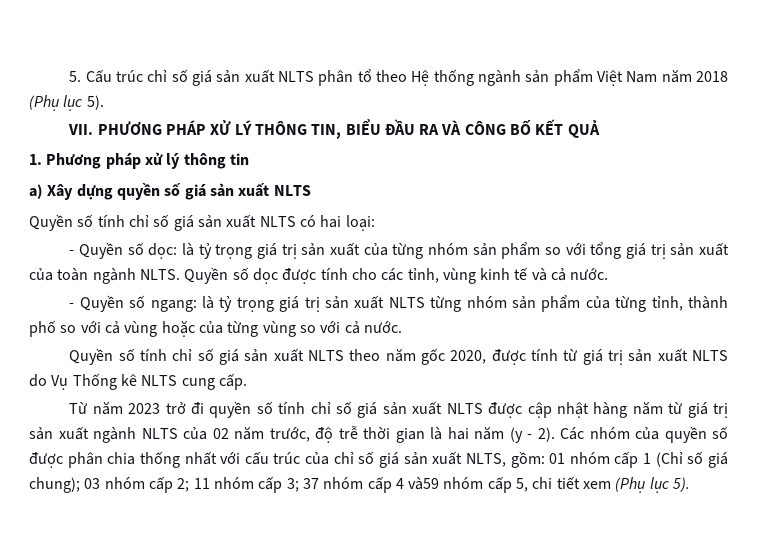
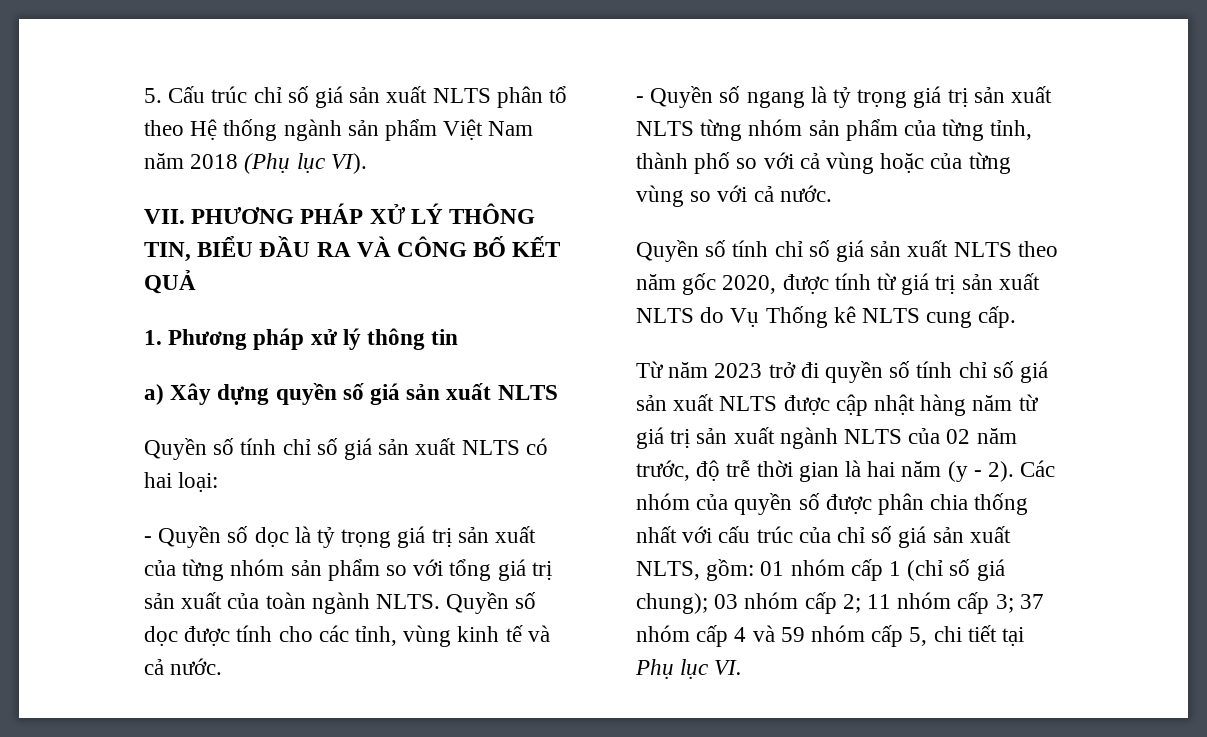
[86,95,104,110] 5). -> [330,153,367,174] VI).
[148,243,178,259] dọc: -> [254,527,289,547] dọc
[150,300,197,312] ngang: -> [746,91,805,108] ngang
[655,452,683,467] (Chỉ -> [907,560,944,581] (chỉ
[408,477,440,490] và59 -> [752,625,805,642] và 59
[583,477,691,493] xem (Phụ lục 5). -> [1002,627,1025,646] [635,659,743,679] tại Phụ lục VI.

